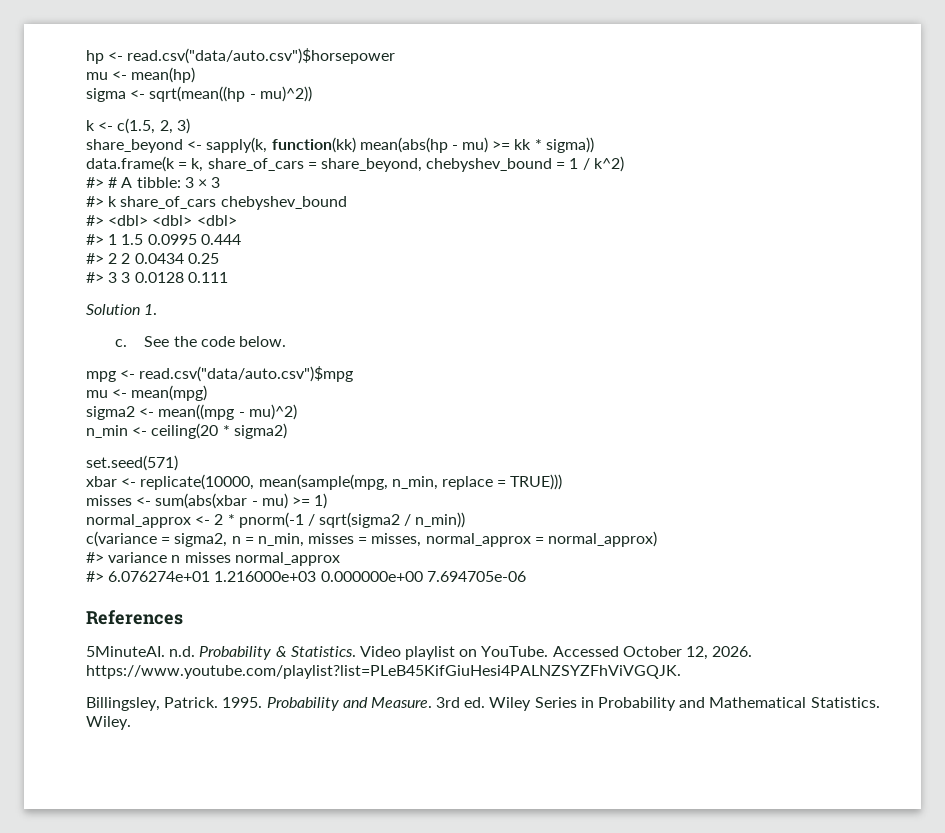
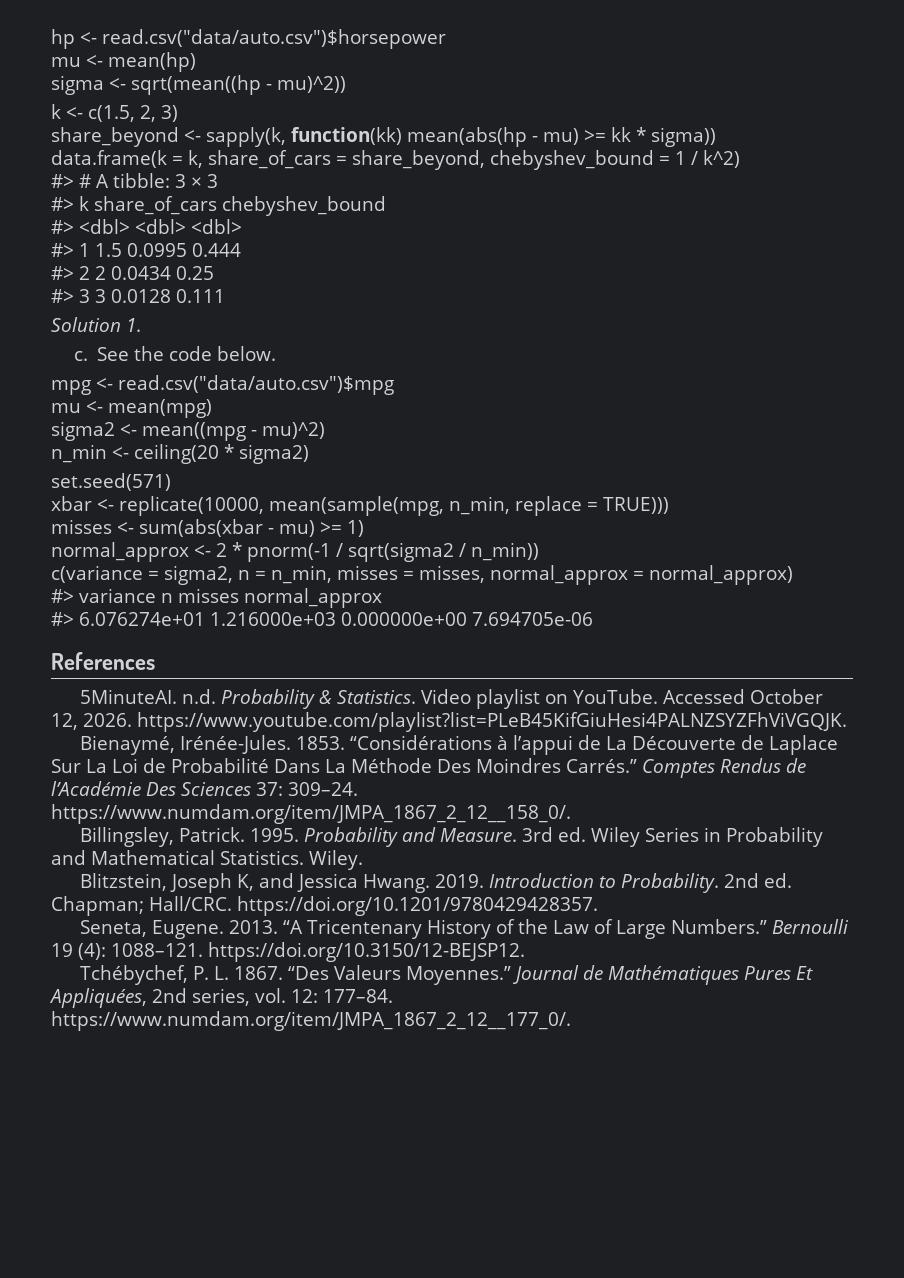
(681, 672) none -> [80,735,839,755] [51,758,806,778] [51,781,358,796] [51,804,571,824] // Bienaymé, Irénée-Jules. 1853. “Considérations à l’appui de La Découverte de Laplace Sur La Loi de Probabilité Dans La Méthode Des Moindres Carrés.” Comptes Rendus de l’Académie Des Sciences 37: 309–24. https://www.numdam.org/item/JMPA_1867_2_12__158_0/.
(131, 723) none -> [80,873,793,893] [51,896,598,916] [80,919,850,939] [51,942,525,962] [80,965,814,985] [49,988,393,1008] [51,1011,571,1031] // Blitzstein, Joseph K, and Jessica Hwang. 2019. Introduction to Probability. 2nd ed. Chapman; Hall/CRC. https://doi.org/10.1201/9780429428357. // Seneta, Eugene. 2013. “A Tricentenary History of the Law of Large Numbers.” Bernoulli 19 (4): 1088–121. https://doi.org/10.3150/12-BEJSP12. // Tchébychef, P. L. 1867. “Des Valeurs Moyennes.” Journal de Mathématiques Pures Et Appliquées, 2nd series, vol. 12: 177–84. https://www.numdam.org/item/JMPA_1867_2_12__177_0/.

